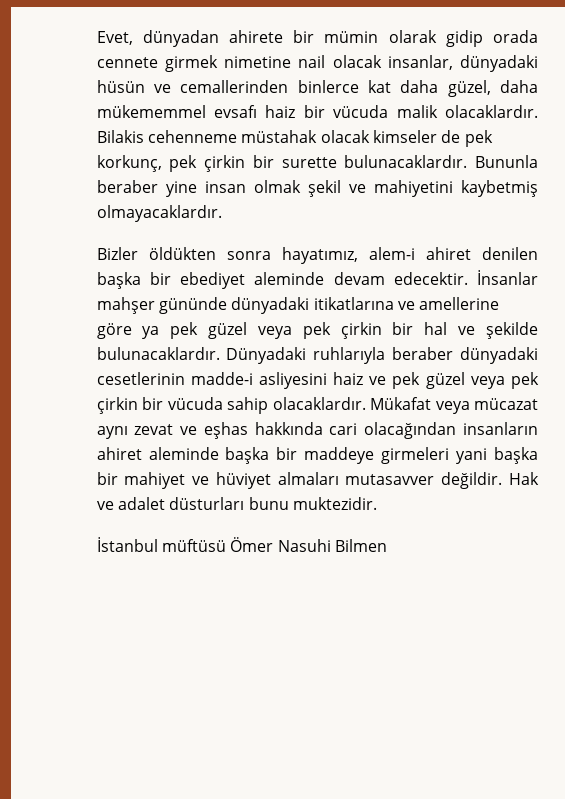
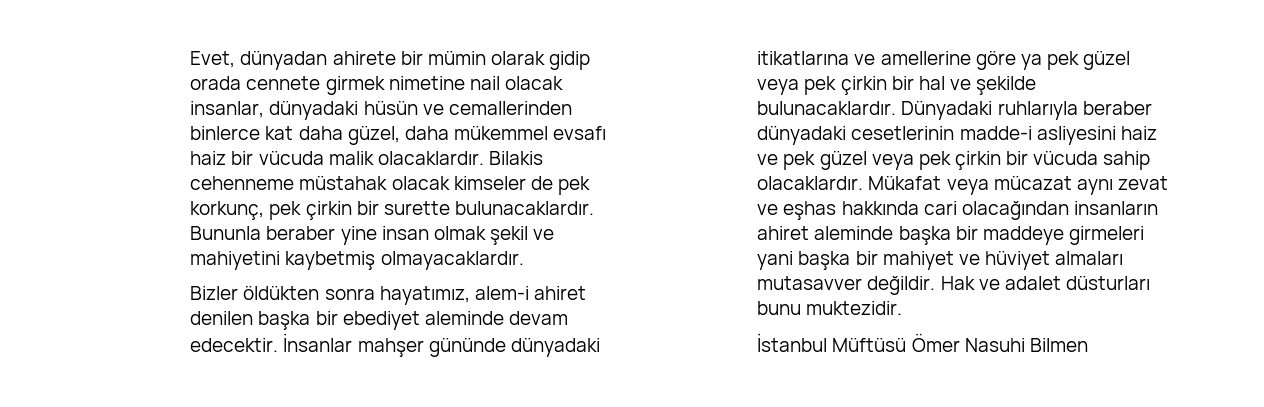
[96,105,206,118] mükememmel -> [453,126,548,140] mükemmel
[161,539,226,552] müftüsü -> [832,338,907,352] Müftüsü

